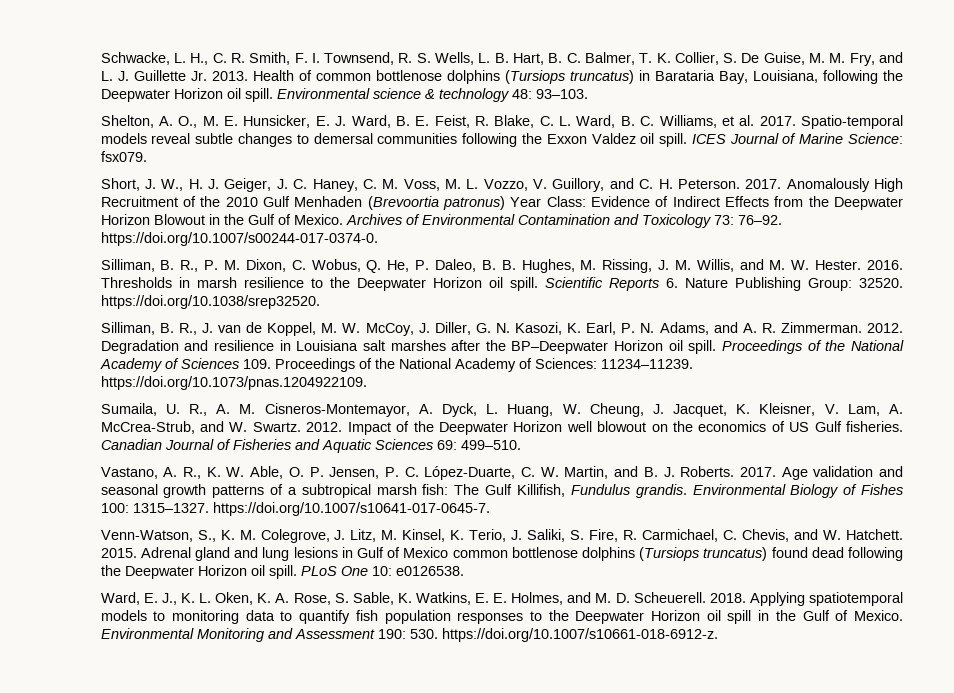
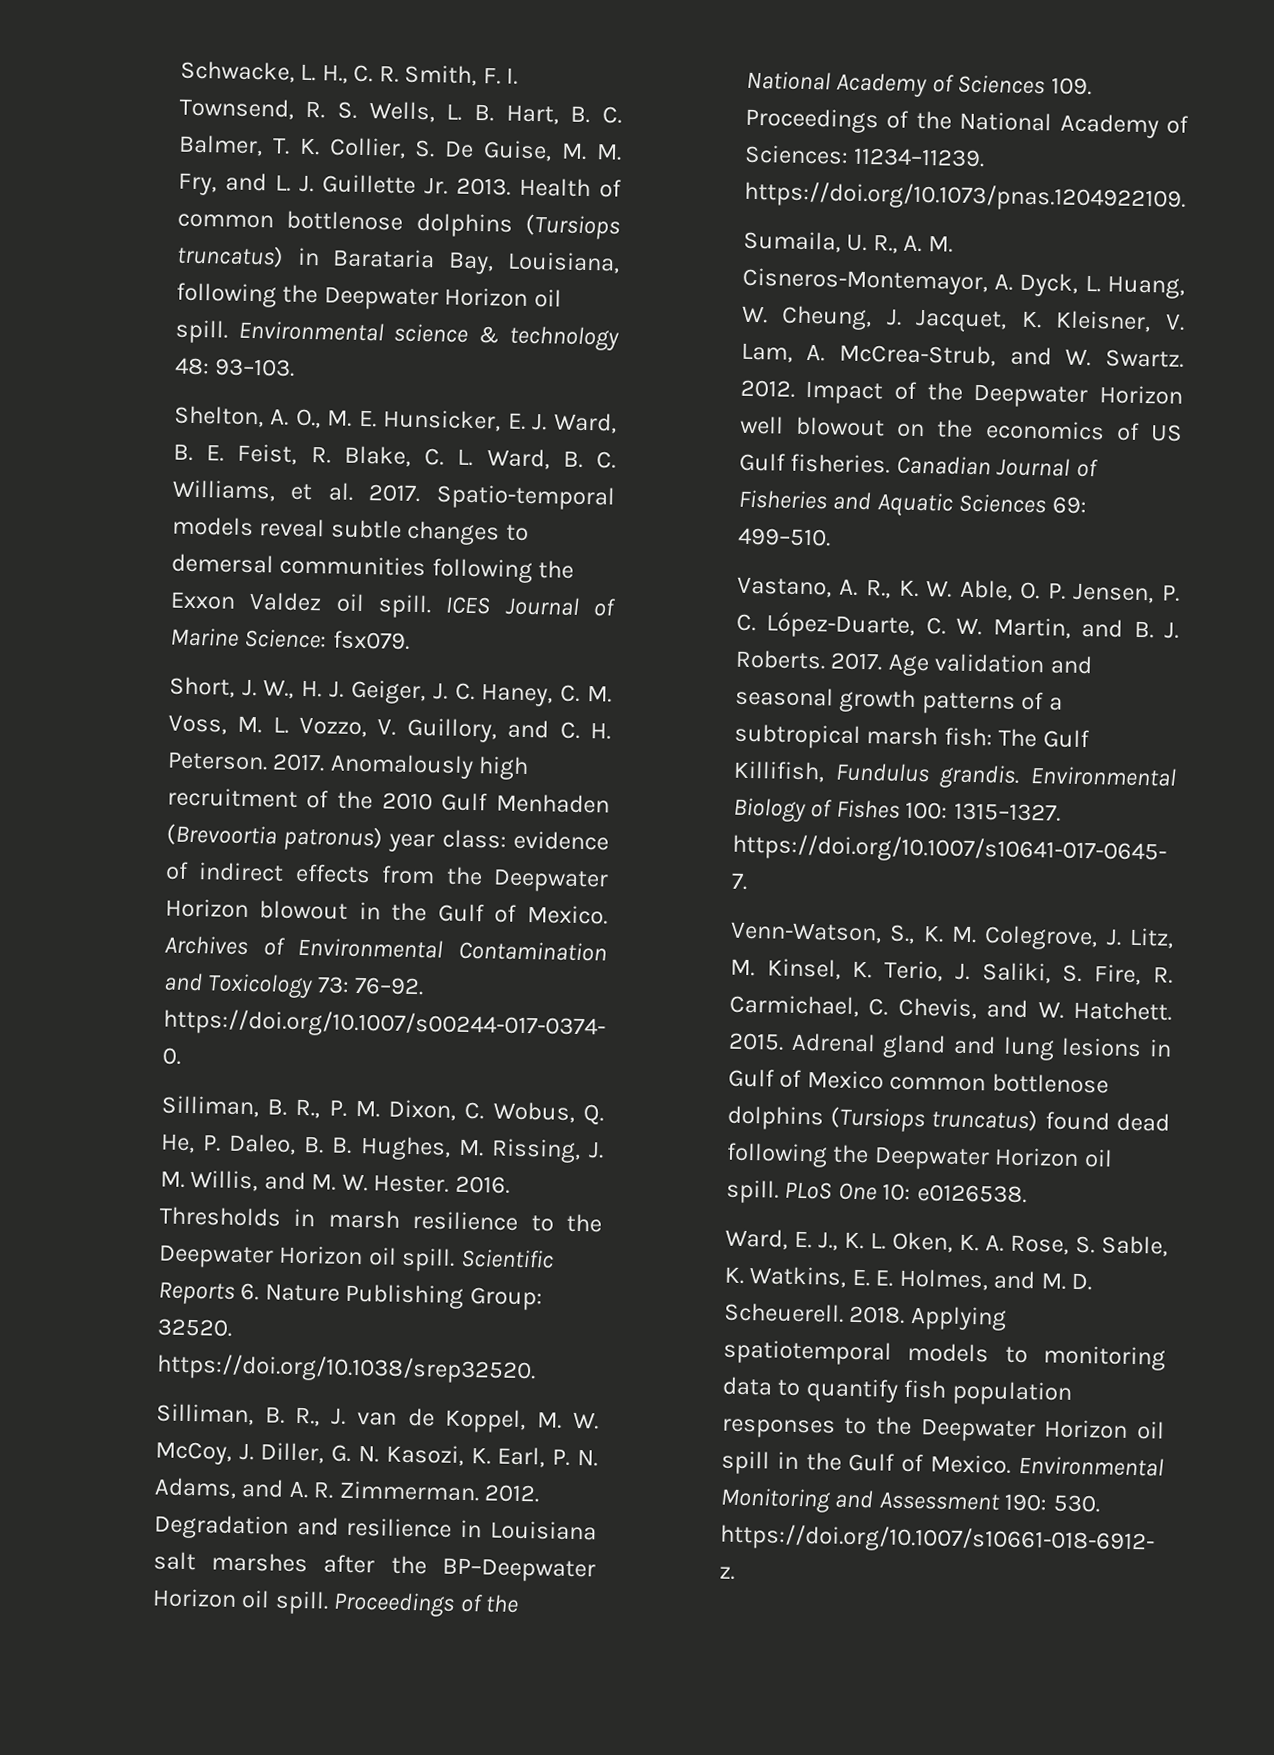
[873,178,903,192] [100,196,178,207] High Recruitment -> [478,756,530,781] [166,787,298,808] high recruitment
[510,196,769,207] Year Class: Evidence of Indirect Effects -> [388,829,609,853] [164,861,371,884] year class: evidence of indirect effects
[153,214,205,225] Blowout -> [259,900,349,920] blowout

